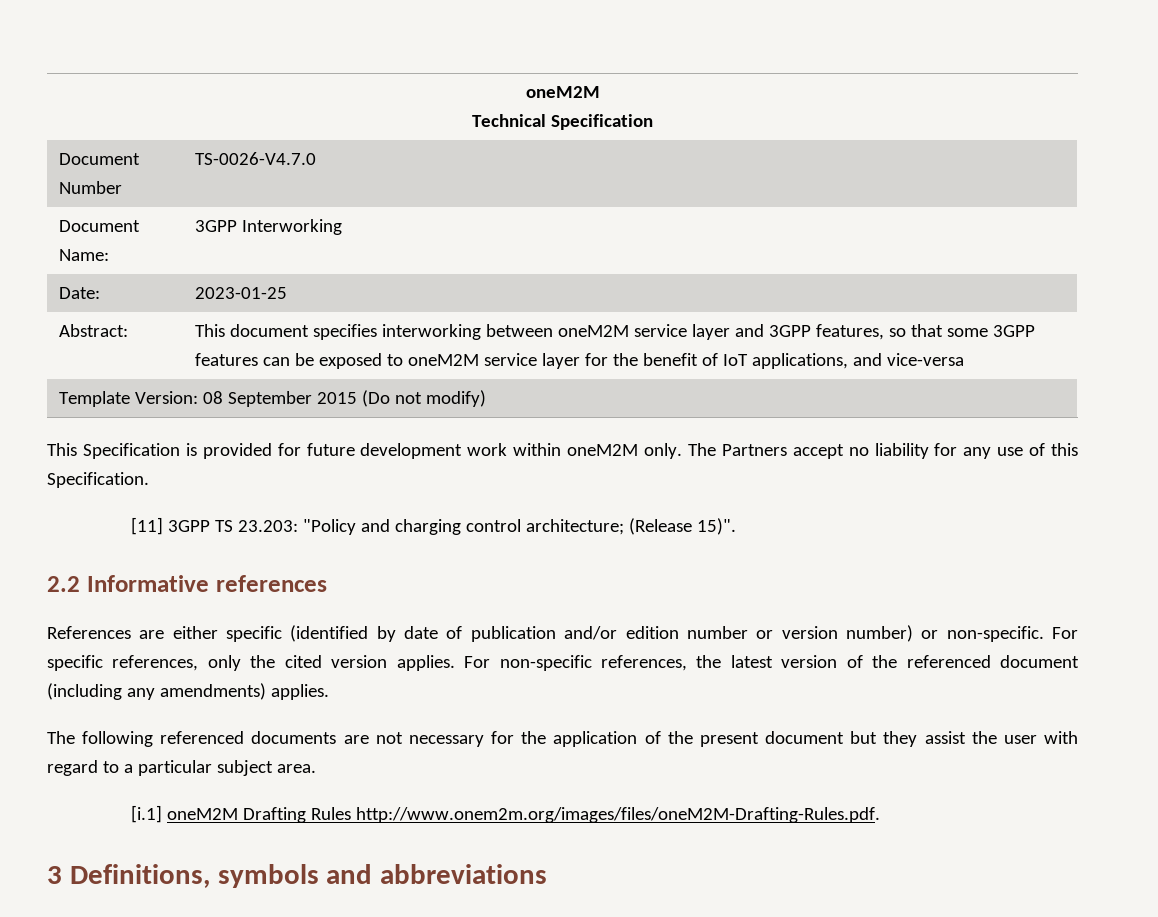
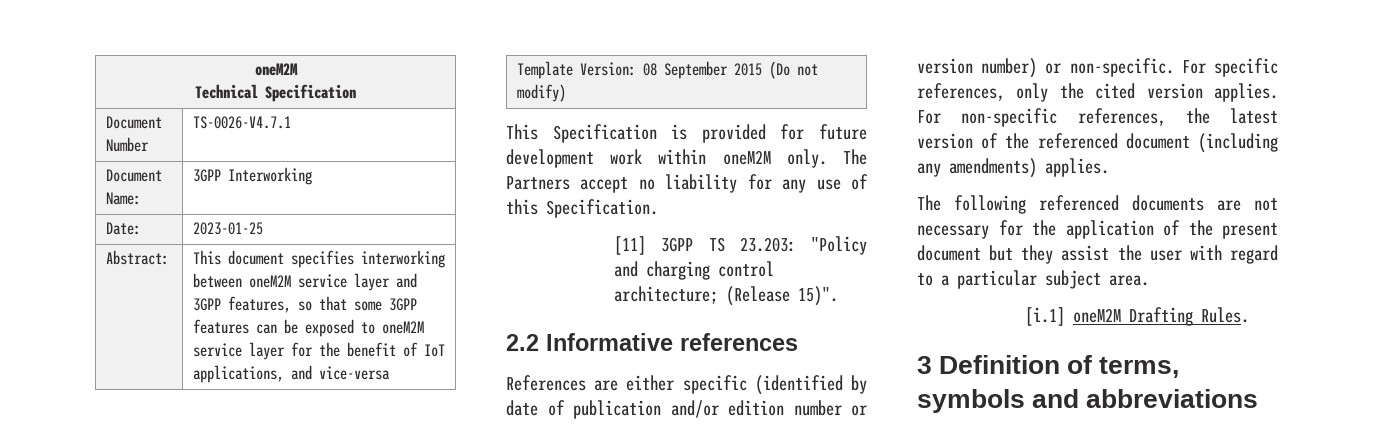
[194,152,316,165] TS-0026-V4.7.0 -> [192,116,291,129] TS-0026-V4.7.1
[311,807,881,823] Rules http://www.onem2m.org/images/files/oneM2M-Drafting-Rules.pdf. -> [1201,307,1250,323] Rules.
[69,864,210,888] Definitions, -> [939,355,1180,378] Definition of terms,

